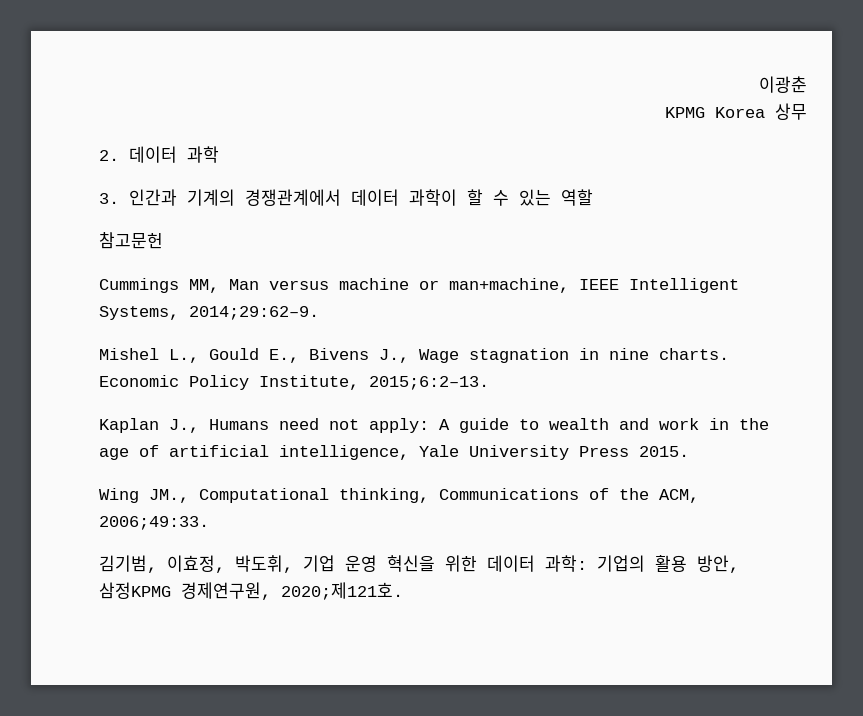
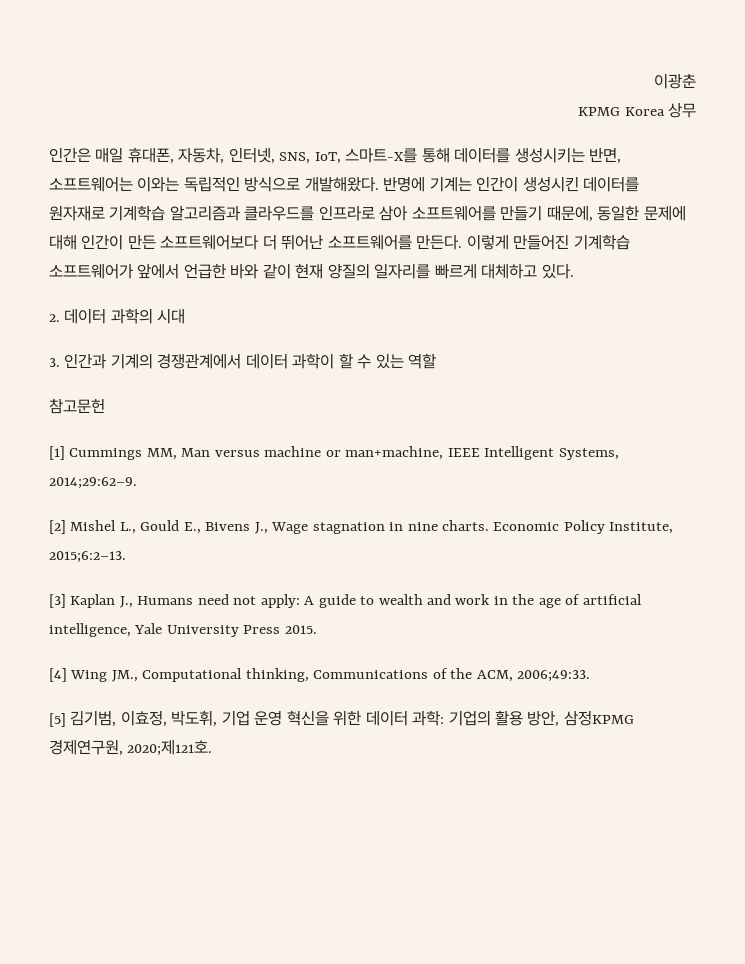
(807, 111) none -> [49,147,622,164] [49,176,640,192] [49,205,686,222] [49,234,630,250] [49,263,574,279] // 인간은 매일 휴대폰, 자동차, 인터넷, SNS, IoT, 스마트-X를 통해 데이터를 생성시키는 반면, 소프트웨어는 이와는 독립적인 방식으로 개발해왔다. 반명에 기계는 인간이 생성시킨 데이터를 원자재로 기계학습 알고리즘과 클라우드를 인프라로 삼아 소프트웨어를 만들기 때문에, 동일한 문제에 대해 인간이 만든 소프트웨어보다 더 뛰어난 소프트웨어를 만든다. 이렇게 만들어진 기계학습 소프트웨어가 앞에서 언급한 바와 같이 현재 양질의 일자리를 빠르게 대체하고 있다.
[187,146,219,163] 과학 -> [110,308,186,324] 과학의 시대
(163, 240) none -> [49,446,65,460] [1]
(319, 313) none -> [49,520,66,534] [2]
(489, 383) none -> [49,594,66,608] [3]
(689, 451) none -> [49,668,67,682] [4]
(209, 523) none -> [49,713,66,727] [5]

